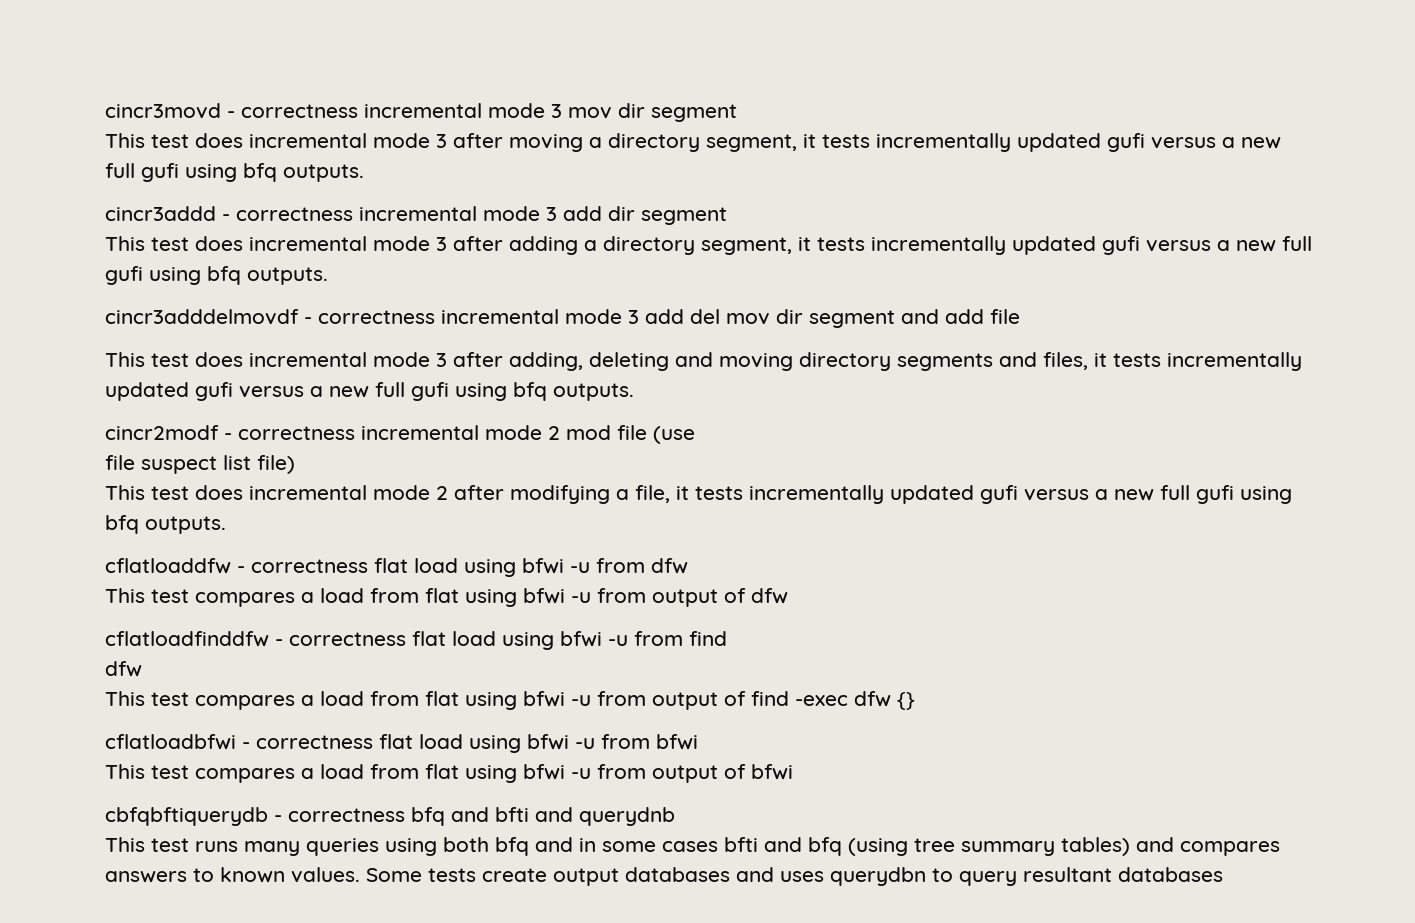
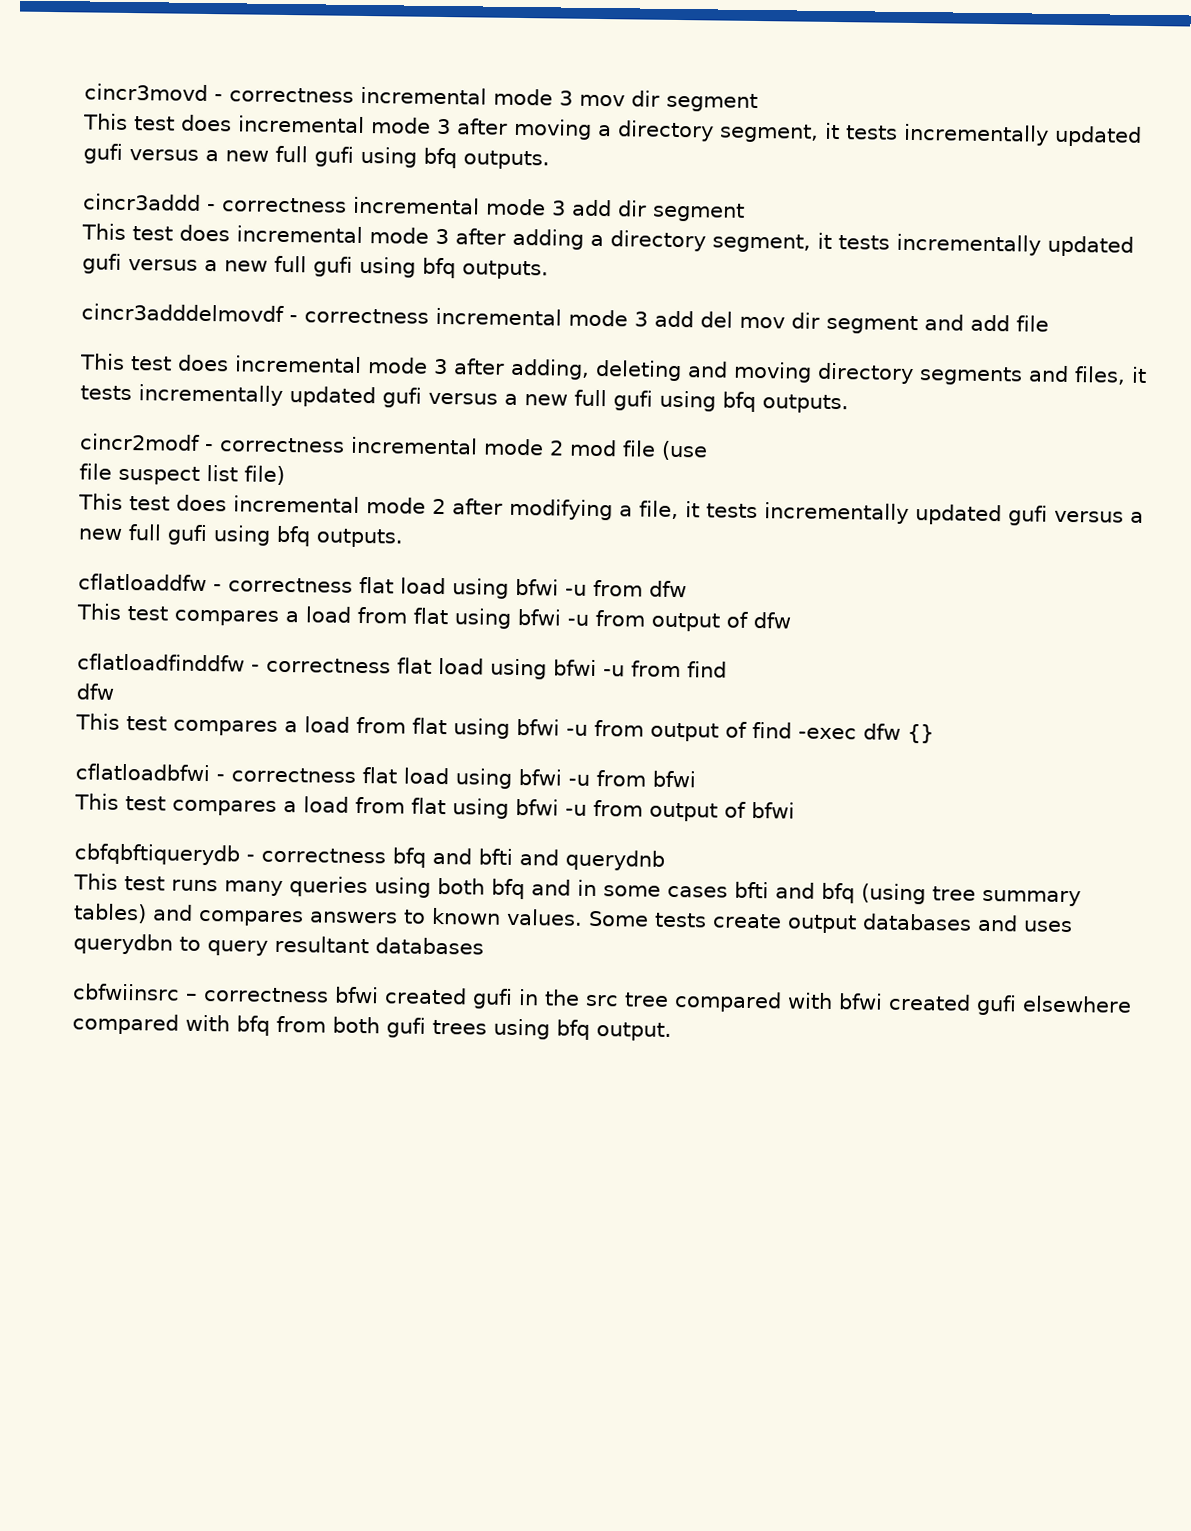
(1223, 874) none -> [72,983,1132,1016] [72,1013,672,1041] // cbfwiinsrc – correctness bfwi created gufi in the src tree compared with bfwi created gufi elsewhere compared with bfq from both gufi trees using bfq output.

